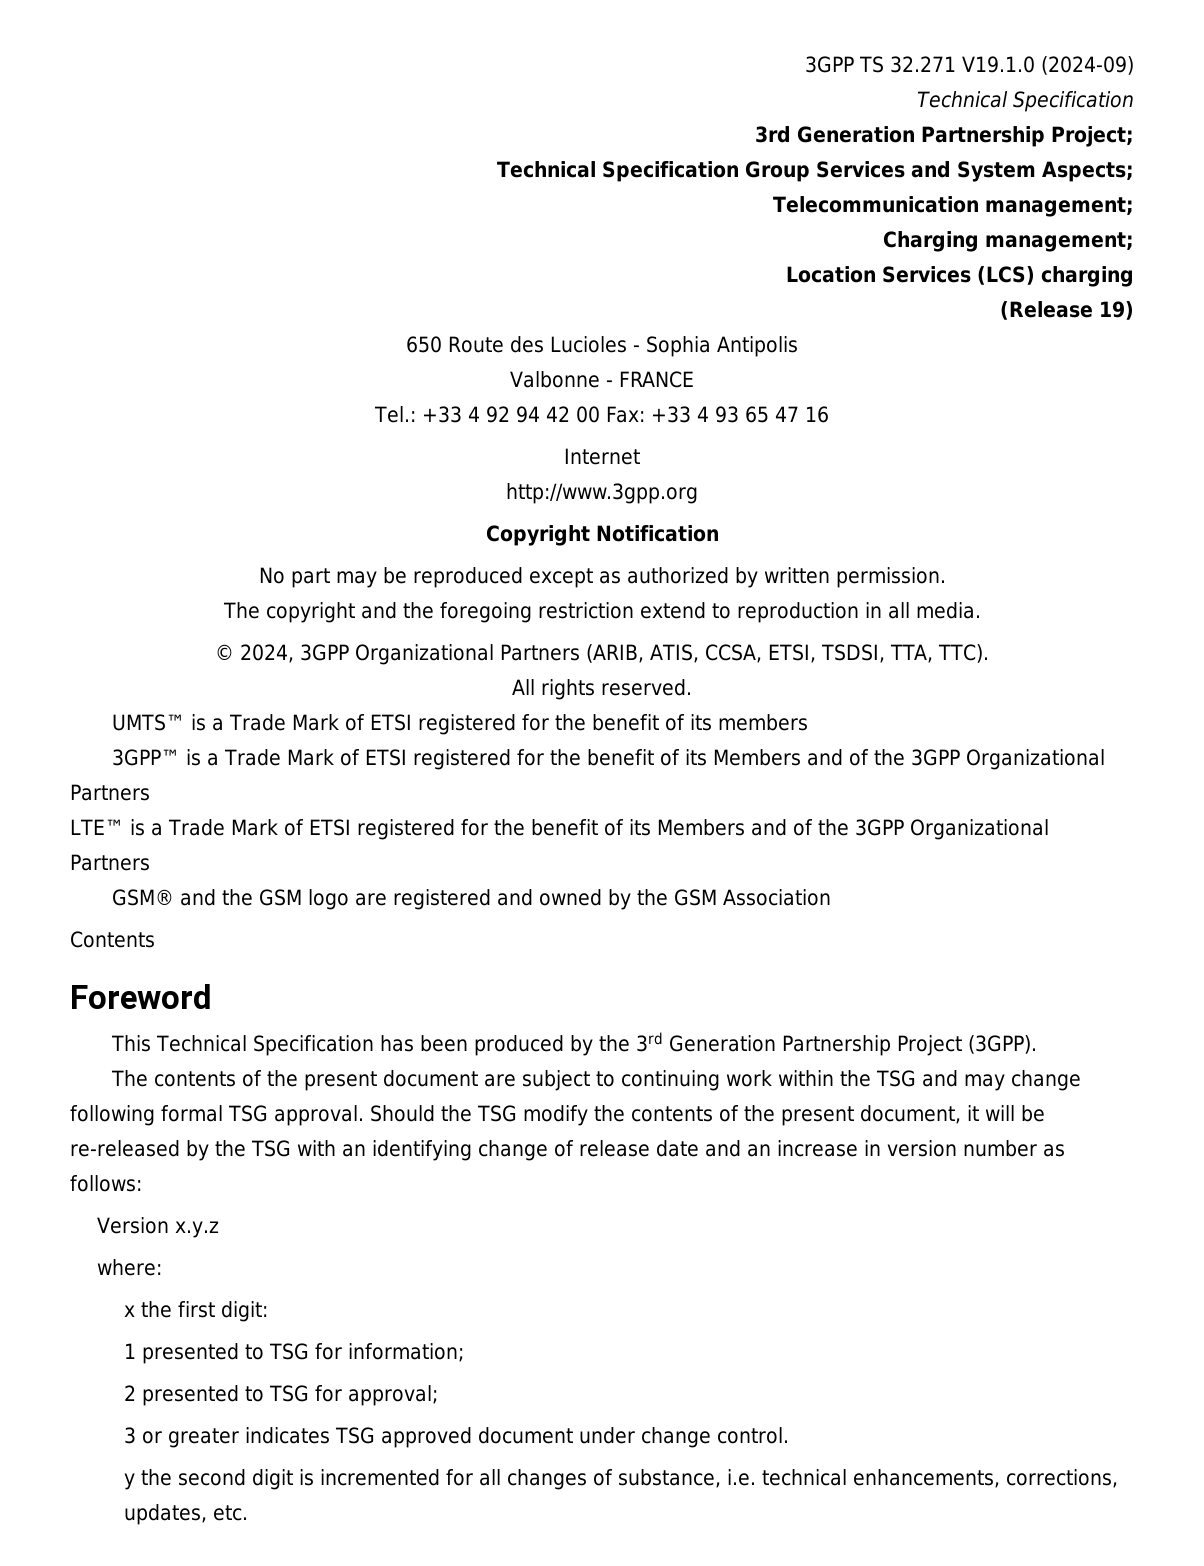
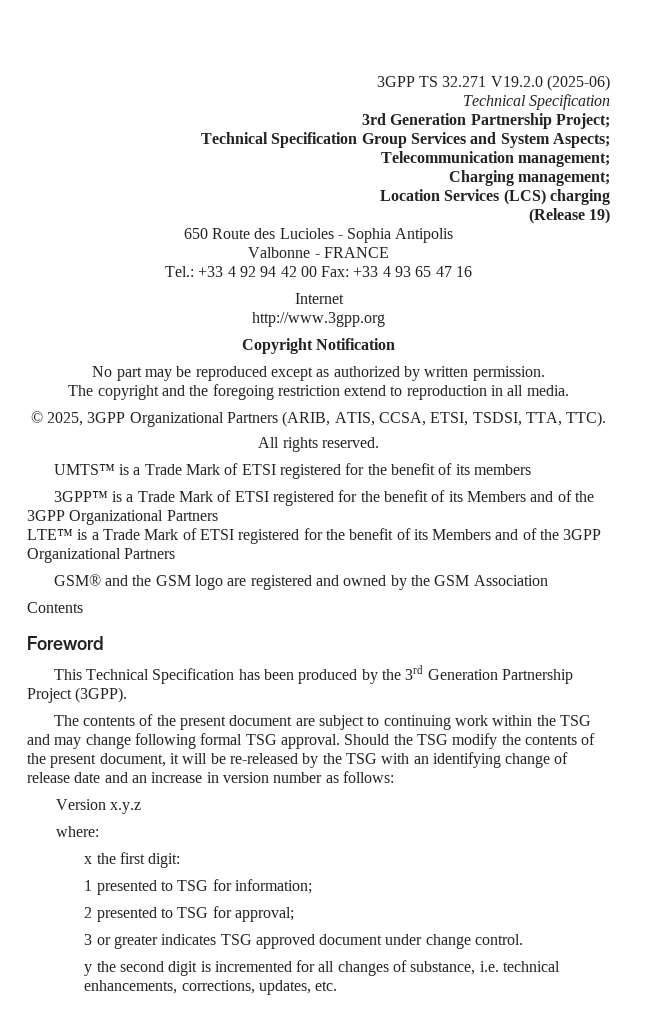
[962,56,1134,75] V19.1.0 (2024-09) -> [490,75,611,91] V19.2.0 (2025-06)
[239,644,294,663] 2024, -> [47,412,84,426] 2025,

